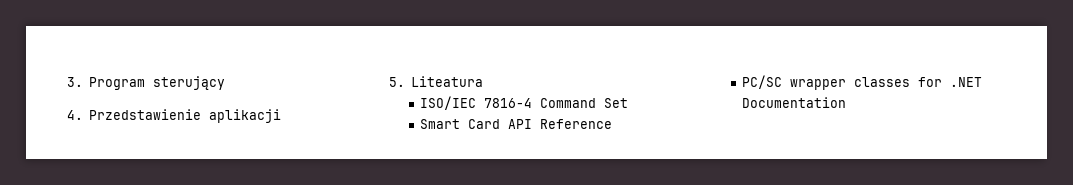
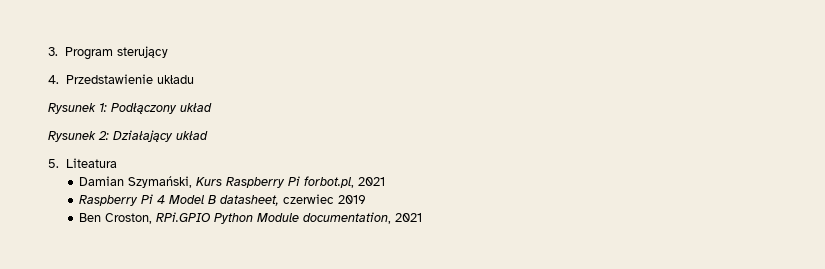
[209,109,282,123] [389,76,484,87] [420,96,629,110] [420,119,613,129] [742,75,983,90] [742,97,847,108] aplikacji // 5. Liteatura // ISO/IEC 7816-4 Command Set // Smart Card API Reference // PC/SC wrapper classes for .NET Documentation -> [156,75,194,84] [48,103,212,114] [48,130,208,142] [48,158,117,168] [79,176,386,188] [79,194,367,206] [79,212,423,224] układu // Rysunek 1: Podłączony układ // Rysunek 2: Działający układ // 5. Liteatura // Damian Szymański, Kurs Raspberry Pi forbot.pl, 2021 // Raspberry Pi 4 Model B datasheet, czerwiec 2019 // Ben Croston, RPi.GPIO Python Module documentation, 2021

